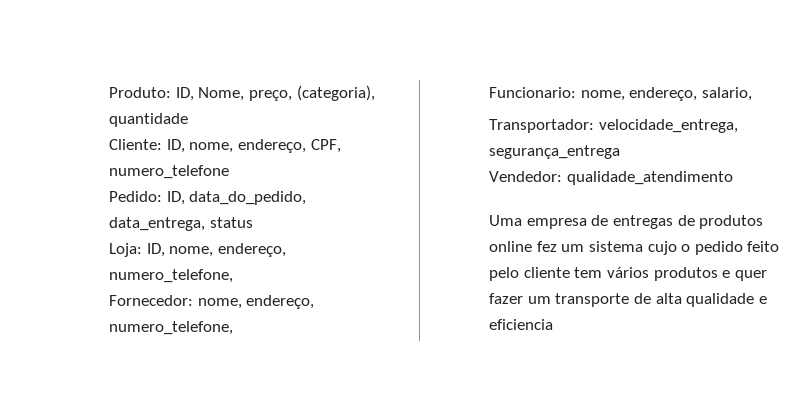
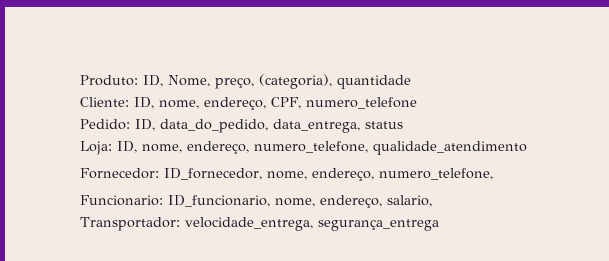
(234, 276) none -> [372,141,527,155] qualidade_atendimento
(194, 300) none -> [163,168,262,180] ID_fornecedor,
(577, 92) none -> [167,195,270,207] ID_funcionario,
[489,171,733,185] [489,215,764,229] [489,241,780,255] [489,267,767,281] [489,293,767,307] [489,319,554,330] // Vendedor: qualidade_atendimento // Uma empresa de entregas de produtos online fez um sistema cujo o pedido feito pelo cliente tem vários produtos e quer fazer um transporte de alta qualidade e eficiencia -> (439, 225) none

